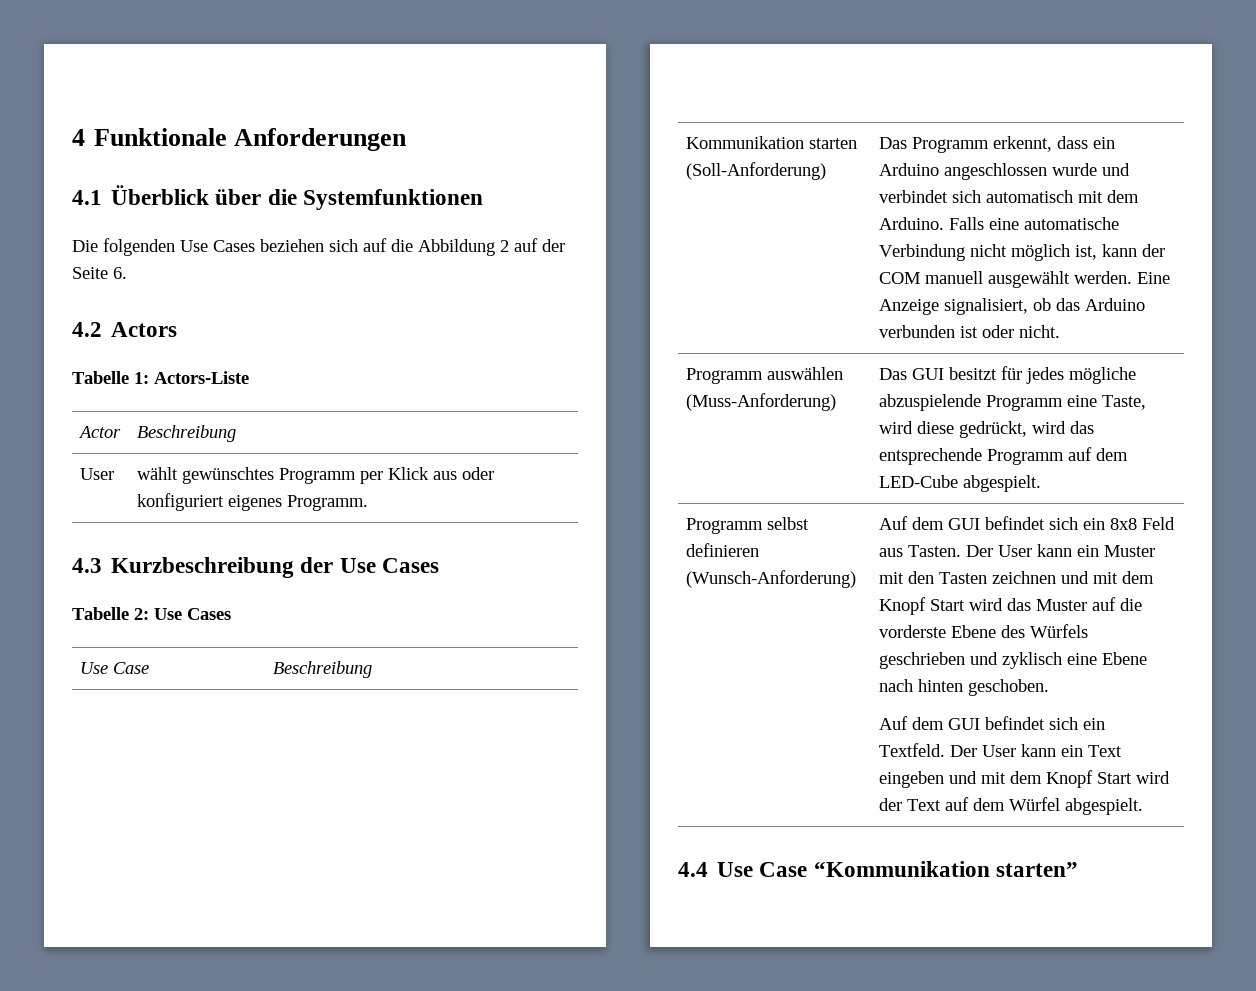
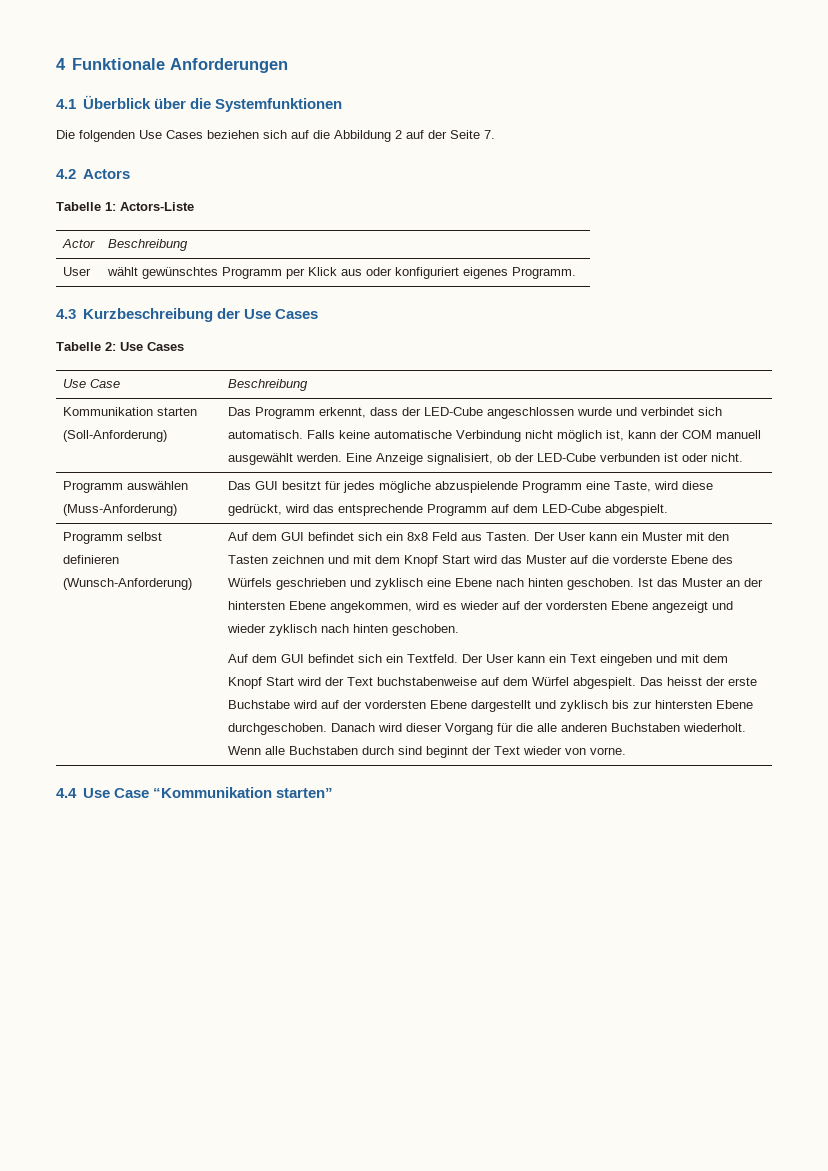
[113,267,127,279] 6. -> [484,130,495,139] 7.
[1093,137,1116,149] [879,163,940,176] ein Arduino -> [401,407,483,416] der LED-Cube
[986,190,1140,203] [879,217,1020,230] automatisch mit dem Arduino. Falls eine -> [227,430,370,439] automatisch. Falls keine
[1056,298,1146,311] das Arduino -> [514,453,596,462] der LED-Cube
(1050, 687) none -> [637,578,763,587] [227,601,733,613] [226,624,459,636] Ist das Muster an der hintersten Ebene angekommen, wird es wieder auf der vordersten Ebene angezeigt und wieder zyklisch nach hinten geschoben.
(942, 805) none -> [376,677,477,686] buchstabenweise
(1144, 806) none -> [639,677,757,686] [227,700,753,712] [227,723,746,735] [227,746,626,758] Das heisst der erste Buchstabe wird auf der vordersten Ebene dargestellt und zyklisch bis zur hintersten Ebene durchgeschoben. Danach wird dieser Vorgang für die alle anderen Buchstaben wiederholt. Wenn alle Buchstaben durch sind beginnt der Text wieder von vorne.

